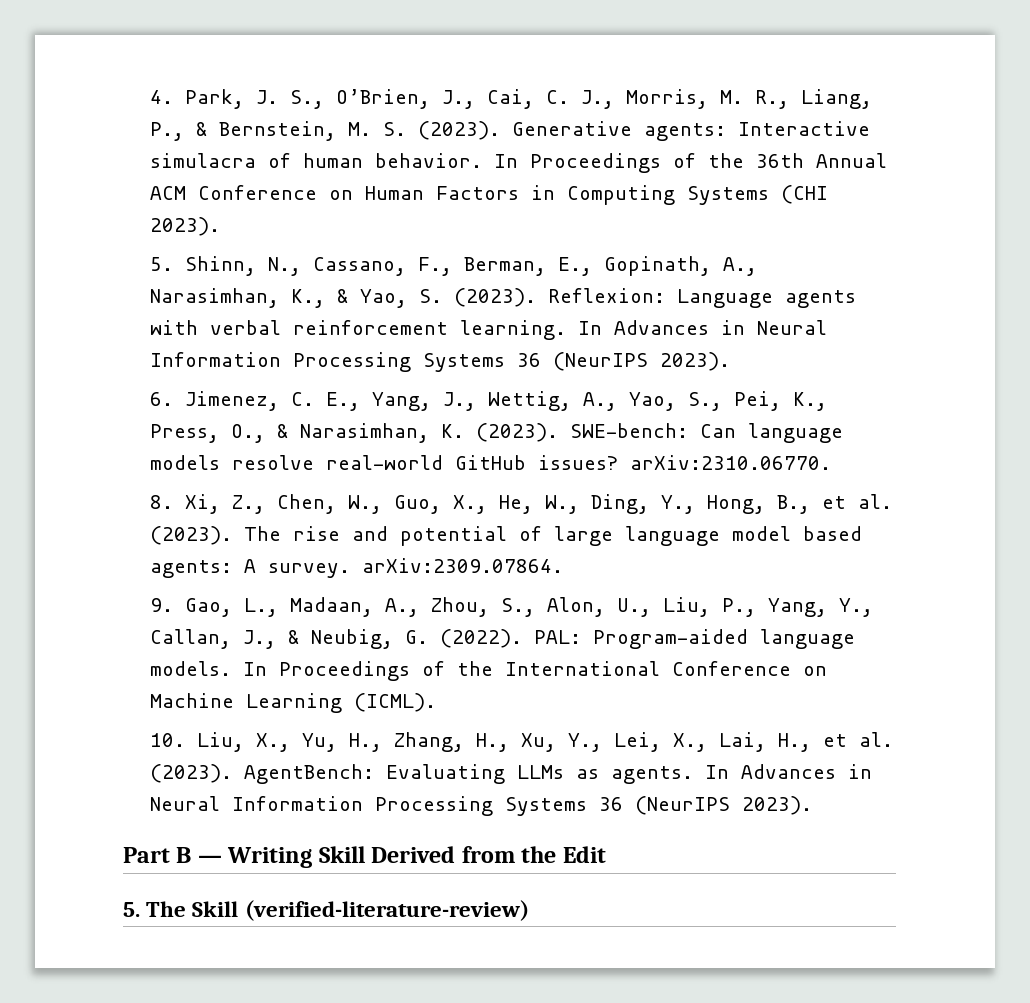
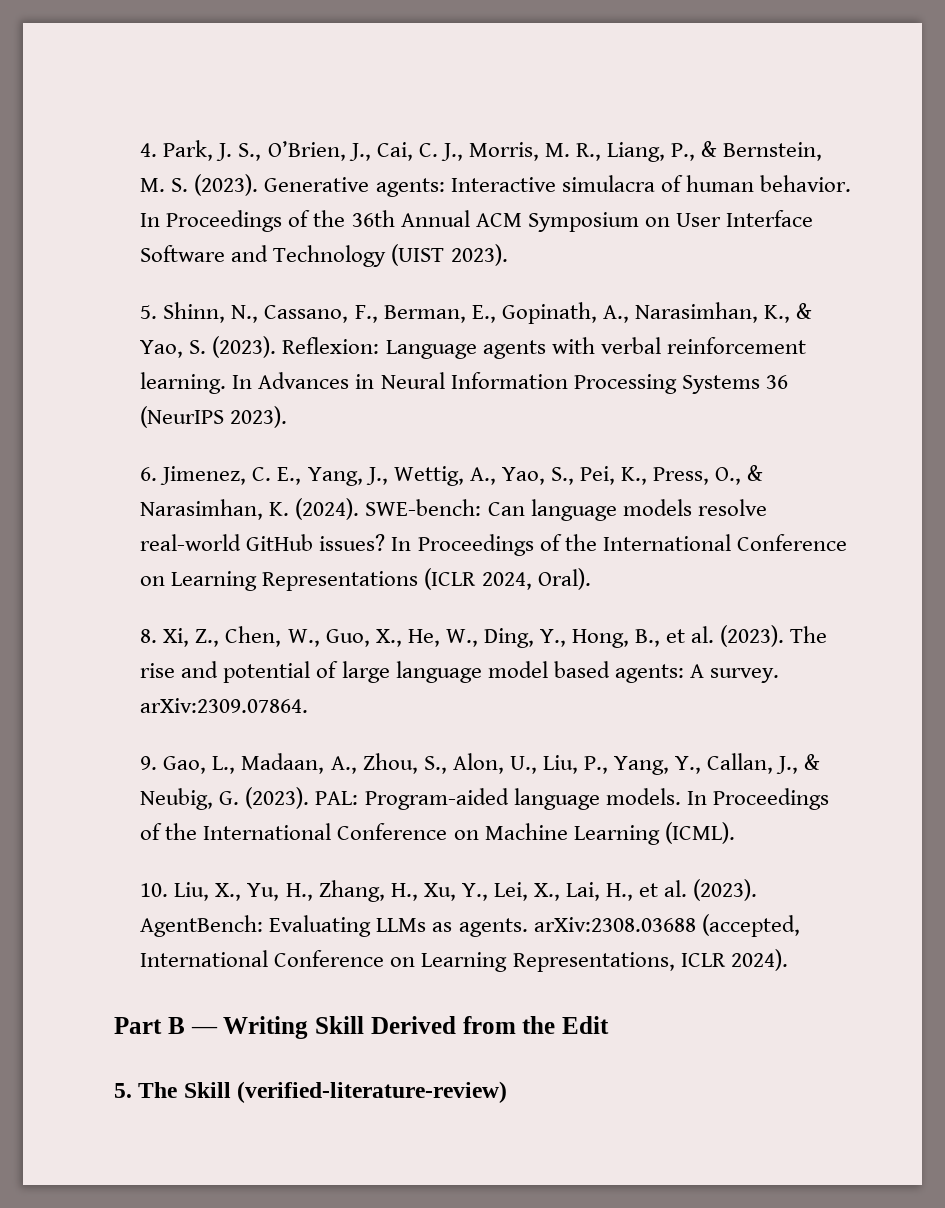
[197,185,828,205] Conference on Human Factors in Computing Systems (CHI -> [527,210,813,232] [140,244,445,267] Symposium on User Interface Software and Technology (UIST
[475,423,558,442] (2023). -> [295,498,360,520] (2024).
[629,455,831,470] arXiv:2310.06770. -> [391,534,847,556] [140,568,591,591] In Proceedings of the International Conference on Learning Representations (ICLR 2024, Oral).
[439,629,522,648] (2022). -> [245,787,310,809] (2023).
[704,764,872,779] [149,796,812,816] In Advances in Neural Information Processing Systems 36 (NeurIPS 2023). -> [533,914,800,937] [140,949,788,972] arXiv:2308.03688 (accepted, International Conference on Learning Representations, ICLR 2024).

